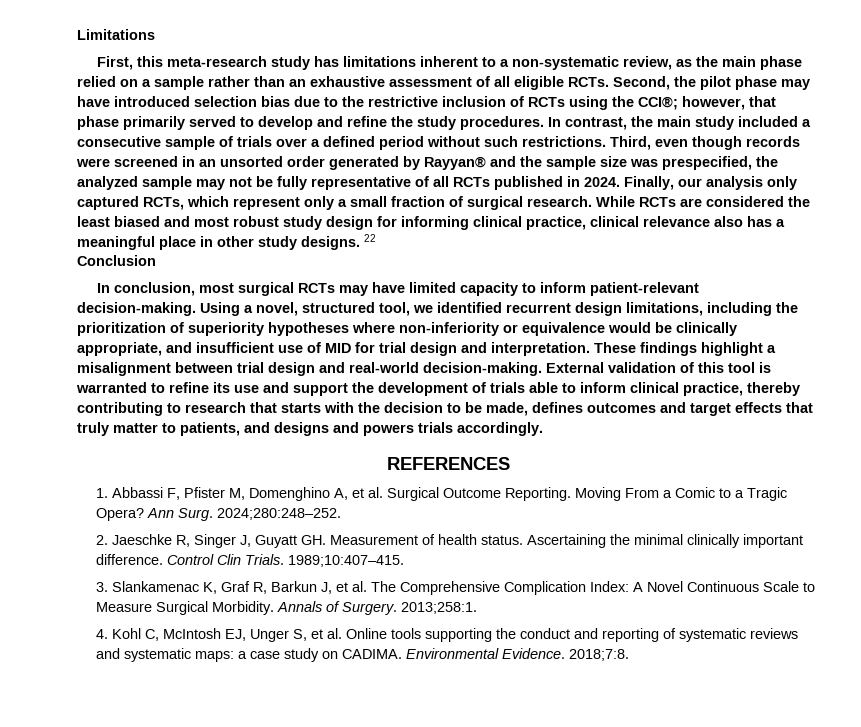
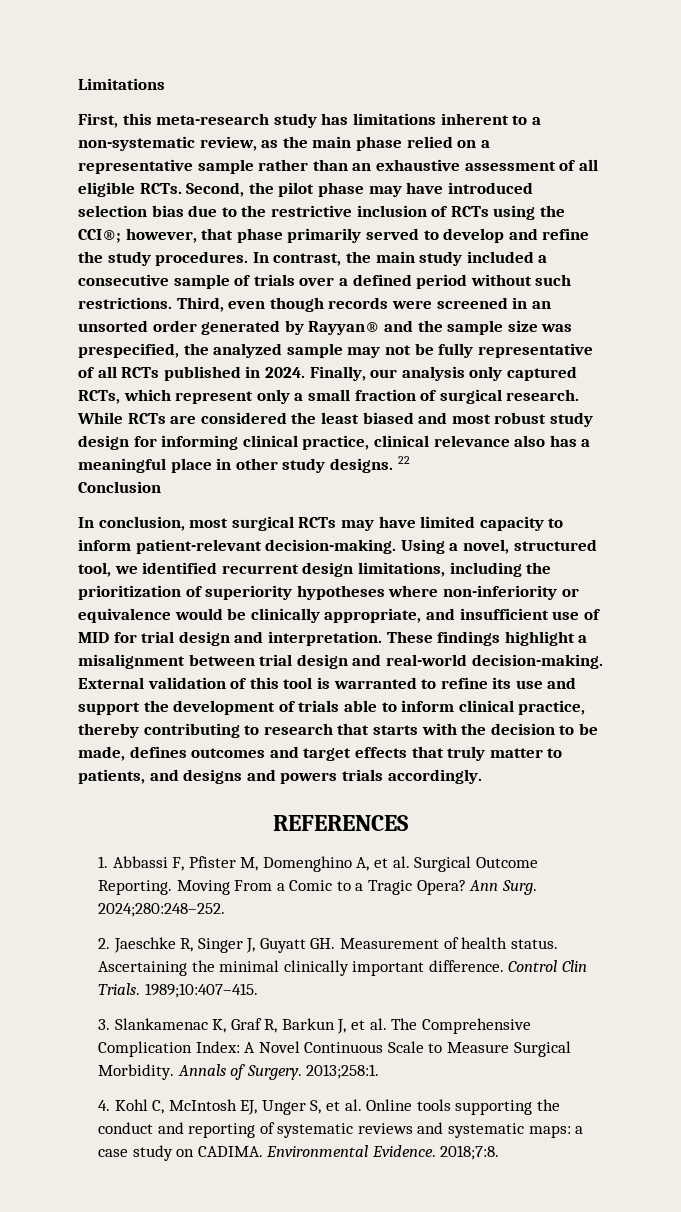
(151, 83) none -> [78,159,193,174] representative

